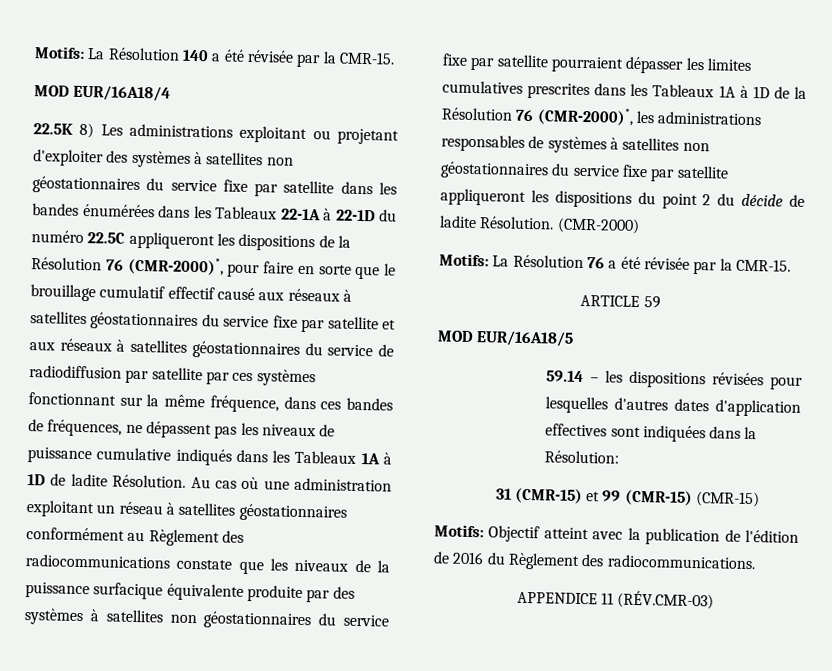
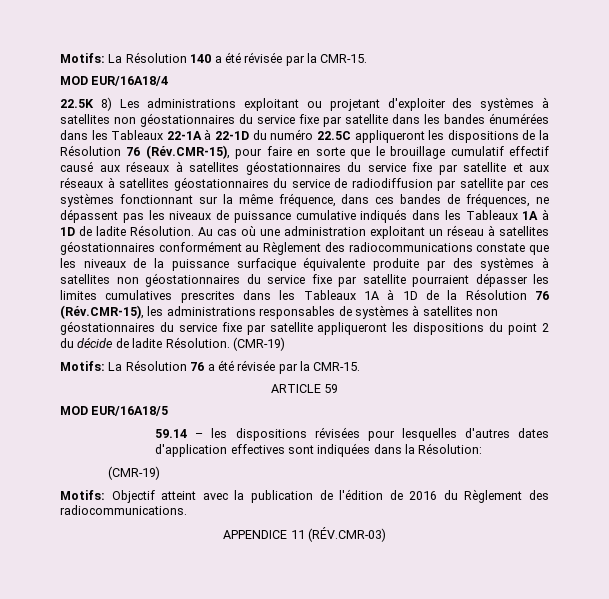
[127,256,224,276] (CMR-2000)*, -> [145,145,230,159] (Rév.CMR-15),
[536,107,634,126] (CMR-2000)*, -> [60,305,144,319] (Rév.CMR-15),
[556,217,640,234] (CMR-2000) -> [232,337,285,351] (CMR-19)
[495,487,761,508] 31 (CMR-15) et 99 (CMR-15) (CMR-15) -> [107,466,160,480] (CMR-19)

